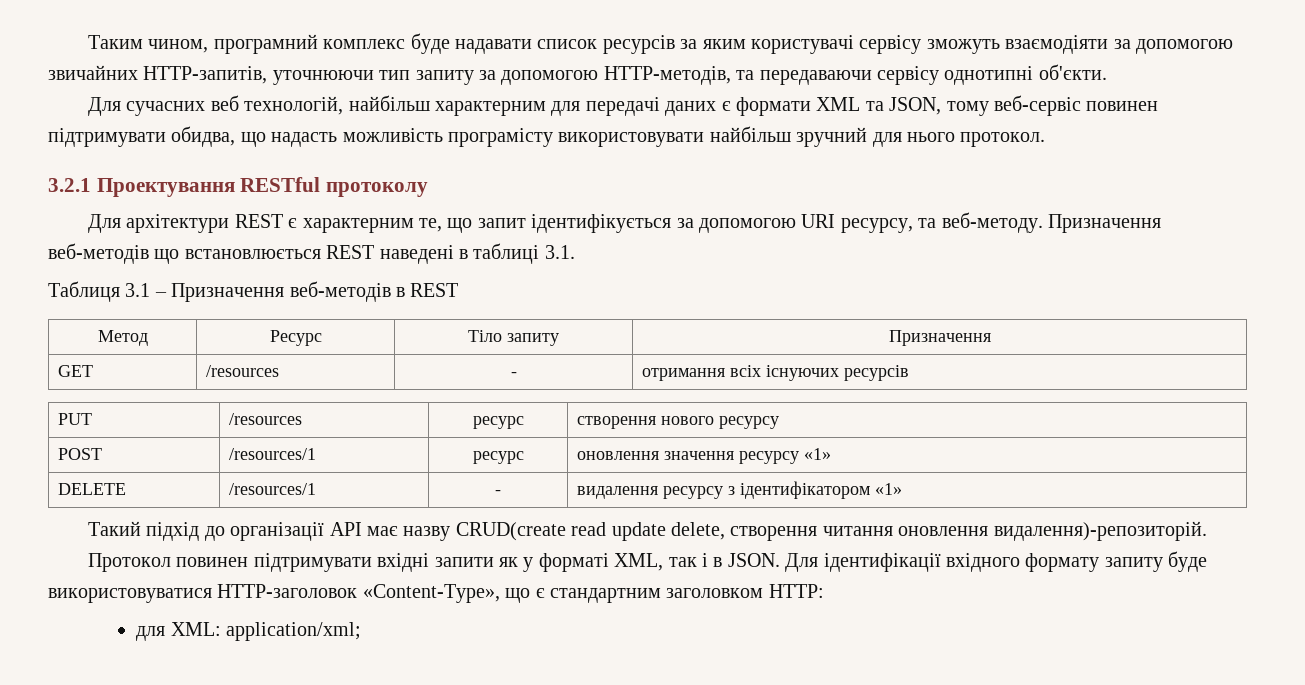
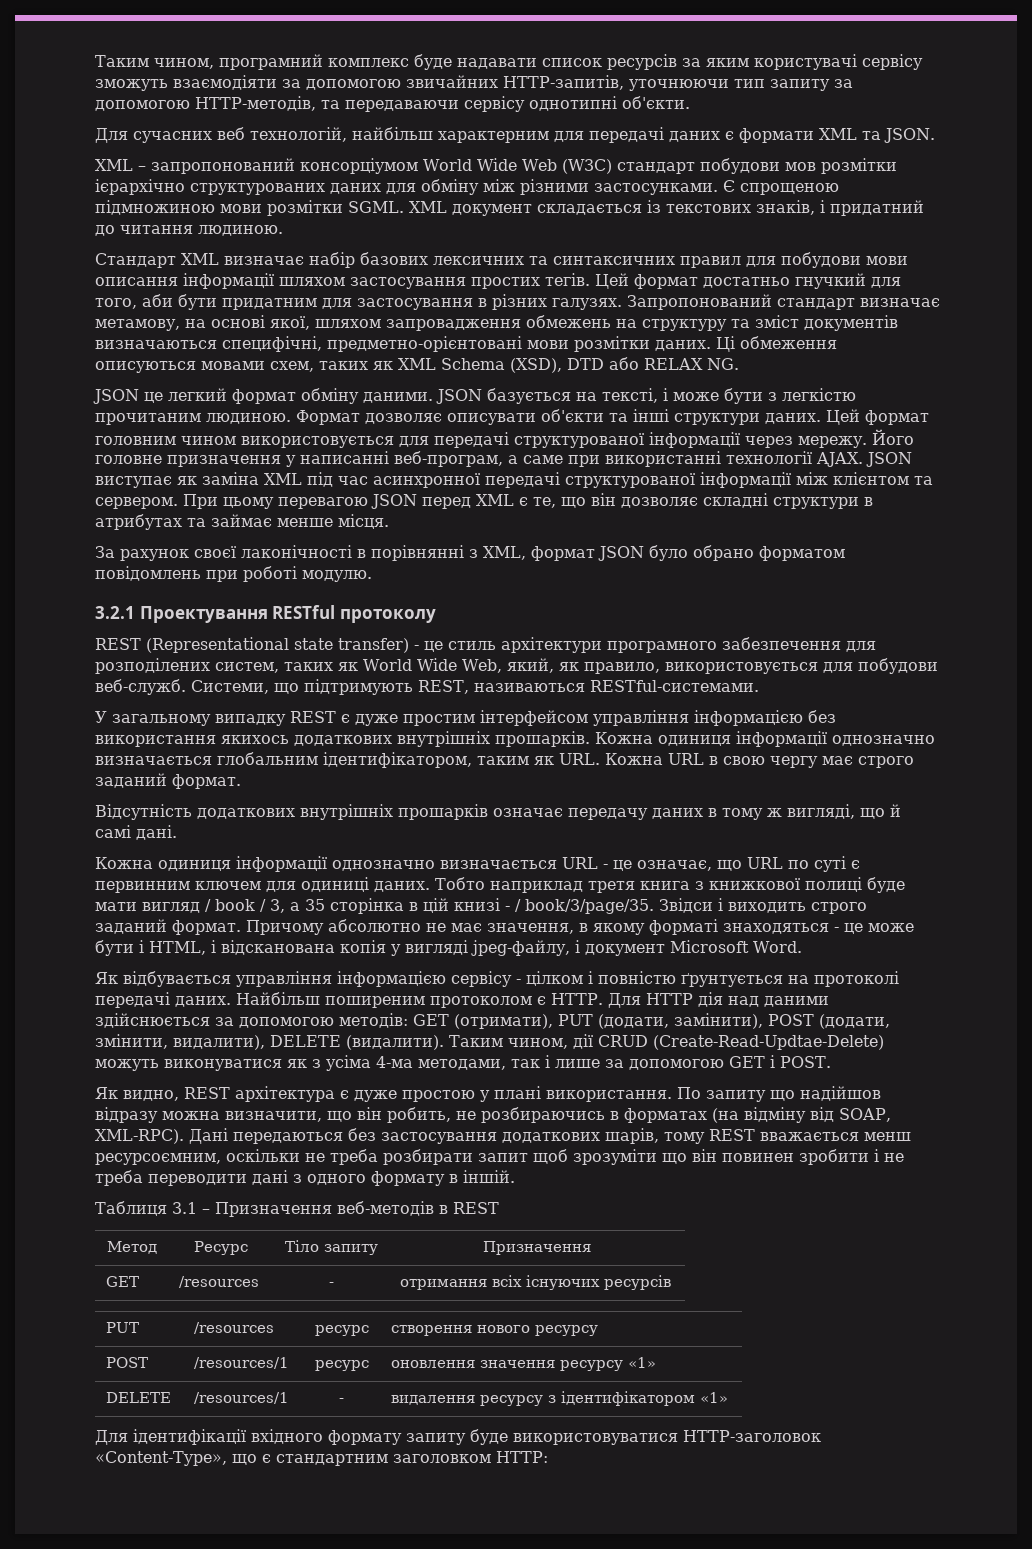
[889,95,1159,116] [48,126,1046,147] [48,177,429,197] [87,212,1161,233] [48,243,575,264] JSON, тому веб-сервіс повинен підтримувати обидва, що надасть можливість програмісту використовувати найбільш зручний для нього протокол. // 3.2.1 Проектування RESTful протоколу // Для архітектури REST є характерним те, що запит ідентифікується за допомогою URI ресурсу, та веб-методу. Призначення веб-методів що встановлюється REST наведені в таблиці 3.1. -> [884,128,935,143] [95,158,897,174] [95,179,839,195] [95,200,924,216] [95,225,283,236] [95,252,908,268] [95,273,901,289] [95,294,940,310] [95,315,898,331] [95,336,837,352] [95,357,739,373] [93,388,856,404] [95,409,929,425] [95,429,914,448] [95,451,912,467] [95,472,933,488] [95,493,873,509] [95,514,389,530] [95,545,845,561] [95,566,372,582] [95,605,436,623] [95,637,876,653] [95,658,938,674] [95,679,759,695] [95,710,836,726] [95,731,935,747] [95,752,914,768] [95,773,241,789] [95,804,901,820] [95,825,177,840] [95,856,860,872] [95,877,905,893] [95,898,867,914] [95,919,914,935] [95,940,802,956] [95,971,899,987] [95,992,829,1008] [95,1013,890,1029] [95,1034,884,1050] [95,1055,831,1071] [95,1086,881,1102] [95,1107,891,1123] [95,1128,911,1144] [95,1149,904,1165] [95,1170,515,1186] JSON. // XML – запропонований консорціумом World Wide Web (W3C) стандарт побудови мов розмітки ієрархічно структурованих даних для обміну між різними застосунками. Є спрощеною підмножиною мови розмітки SGML. XML документ складається із текстових знаків, і придатний до читання людиною. // Стандарт XML визначає набір базових лексичних та синтаксичних правил для побудови мови описання інформації шляхом застосування простих тегів. Цей формат достатньо гнучкий для того, аби бути придатним для застосування в різних галузях. Запропонований стандарт визначає метамову, на основі якої, шляхом запровадження обмежень на структуру та зміст документів визначаються специфічні, предметно-орієнтовані мови розмітки даних. Ці обмеження описуються мовами схем, таких як XML Schema (XSD), DTD або RELAX NG. // JSON це легкий формат обміну даними. JSON базується на тексті, і може бути з легкістю прочитаним людиною. Формат дозволяє описувати об'єкти та інші структури даних. Цей формат головним чином використовується для передачі структурованої інформації через мережу. Його головне призначення у написанні веб-програм, а саме при використанні технології AJAX. JSON виступає як заміна XML під час асинхронної передачі структурованої інформації між клієнтом та сервером. При цьому перевагою JSON перед XML є те, що він дозволяє складні структури в атрибутах та займає менше місця. // За рахунок своєї лаконічності в порівнянні з XML, формат JSON було обрано форматом повідомлень при роботі модулю. // 3.2.1 Проектування RESTful протоколу // REST (Representational state transfer) - це стиль архітектури програмного забезпечення для розподілених систем, таких як World Wide Web, який, як правило, використовується для побудови веб-служб. Системи, що підтримують REST, називаються RESTful-системами. // У загальному випадку REST є дуже простим інтерфейсом управління інформацією без використання якихось додаткових внутрішніх прошарків. Кожна одиниця інформації однозначно визначається глобальним ідентифікатором, таким як URL. Кожна URL в свою чергу має строго заданий формат. // Відсутність додаткових внутрішніх прошарків означає передачу даних в тому ж вигляді, що й самі дані. // Кожна одиниця інформації однозначно визначається URL - це означає, що URL по суті є первинним ключем для одиниці даних. Тобто наприклад третя книга з книжкової полиці буде мати вигляд / book / 3, а 35 сторінка в цій книзі - / book/3/page/35. Звідси і виходить строго заданий формат. Причому абсолютно не має значення, в якому форматі знаходяться - це може бути і HTML, і відсканована копія у вигляді jpeg-файлу, і документ Microsoft Word. // Як відбувається управління інформацією сервісу - цілком і повністю ґрунтується на протоколі передачі даних. Найбільш поширеним протоколом є HTTP. Для HTTP дія над даними здійснюється за допомогою методів: GET (отримати), PUT (додати, замінити), POST (додати, змінити, видалити), DELETE (видалити). Таким чином, дії CRUD (Create-Read-Updtae-Delete) можуть виконуватися як з усіма 4-ма методами, так і лише за допомогою GET і POST. // Як видно, REST архітектура є дуже простою у плані використання. По запиту що надійшов відразу можна визначити, що він робить, не розбираючись в форматах (на відміну від SOAP, XML-RPC). Дані передаються без застосування додаткових шарів, тому REST вважається менш ресурсоємним, оскільки не треба розбирати запит щоб зрозуміти що він повинен зробити і не треба переводити дані з одного формату в іншій.
[87,521,1207,541] [87,553,780,572] Такий підхід до організації API має назву CRUD(create read update delete, cтворення читання оновлення видалення)-репозиторій. // Протокол повинен підтримувати вхідні запити як у форматі XML, так і в JSON. -> (729, 1397) none
[136,622,362,641] // для XML: application/xml; -> (548, 1457) none

